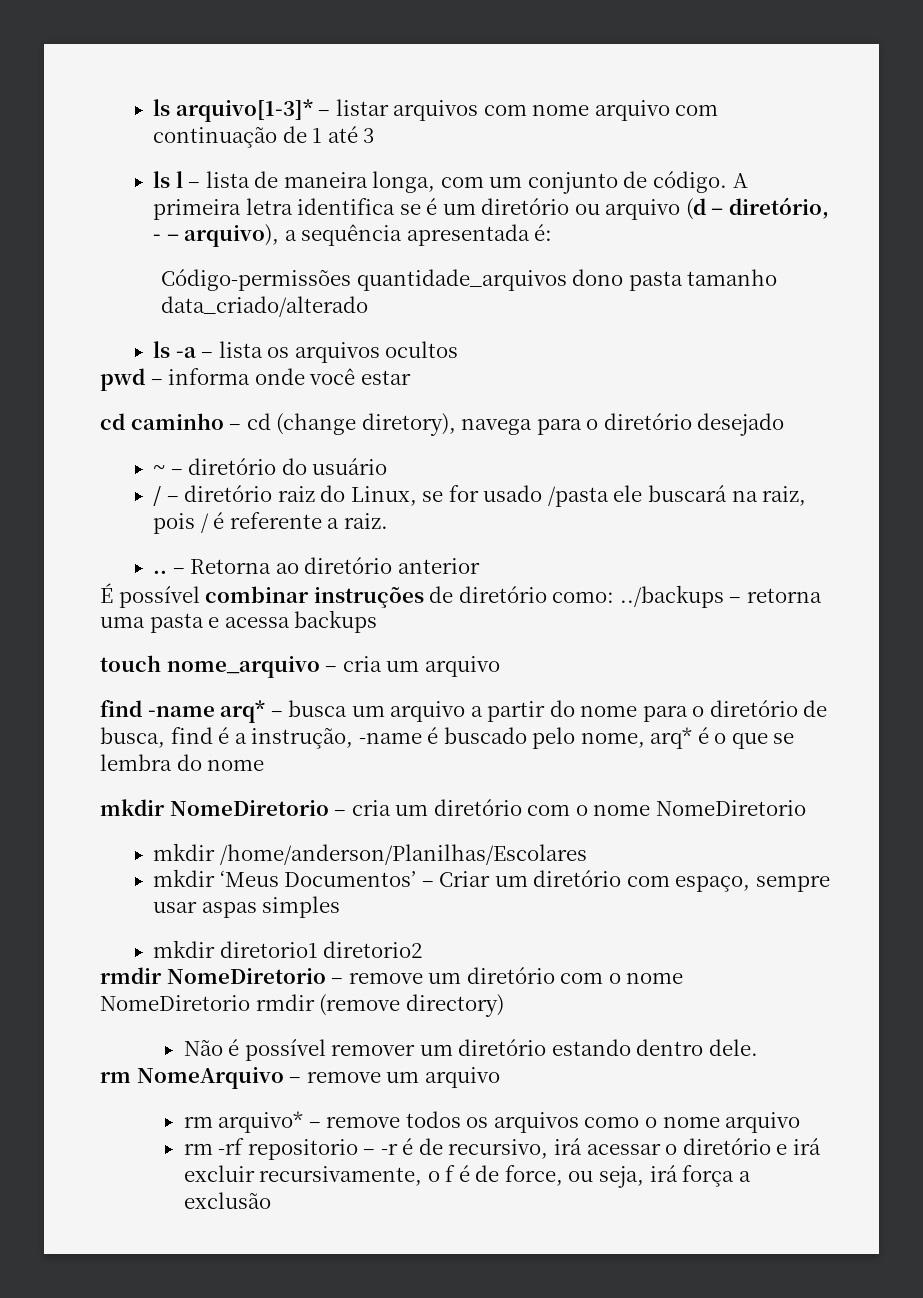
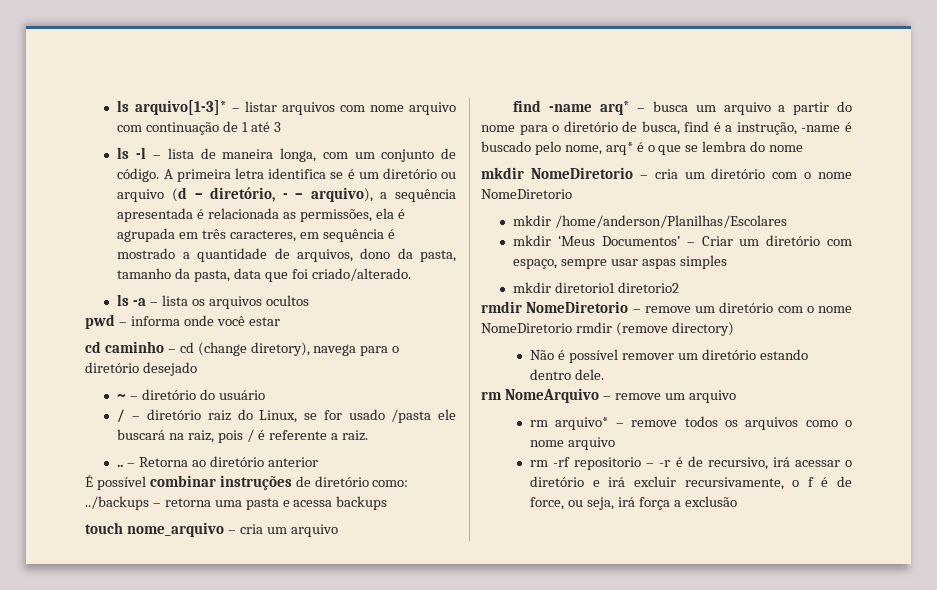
[175,171,183,188] l -> [136,147,147,159] -l
[534,224,553,241] [161,269,778,291] [161,296,369,317] é: // Código-permissões quantidade_arquivos dono pasta tamanho data_criado/alterado -> [197,208,405,222] [117,228,395,242] [117,248,457,262] [117,268,411,282] é relacionada as permissões, ela é agrupada em três caracteres, em sequência é mostrado a quantidade de arquivos, dono da pasta, tamanho da pasta, data que foi criado/alterado.

